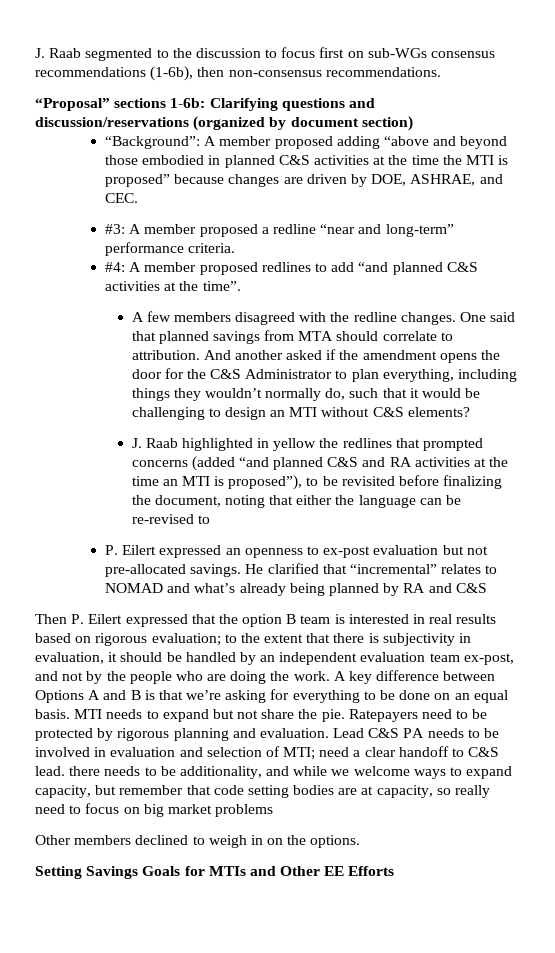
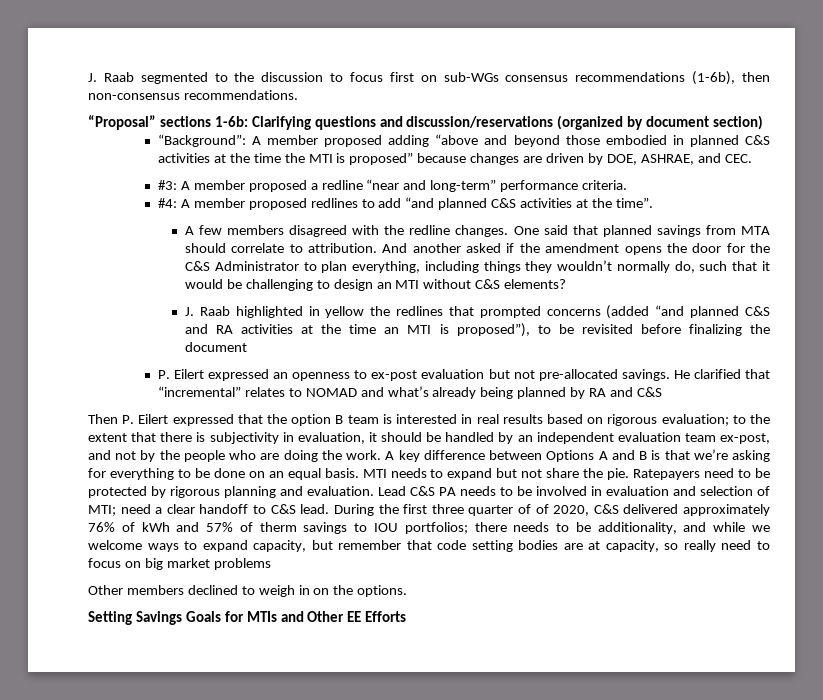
[154,495,461,508] [131,514,210,524] document, noting that either the language can be re-revised to -> [184,342,247,352] document
(65, 771) none -> [333,504,770,516] [88,522,468,534] During the first three quarter of of 2020, C&S delivered approximately 76% of kWh and 57% of therm savings to IOU portfolios;

